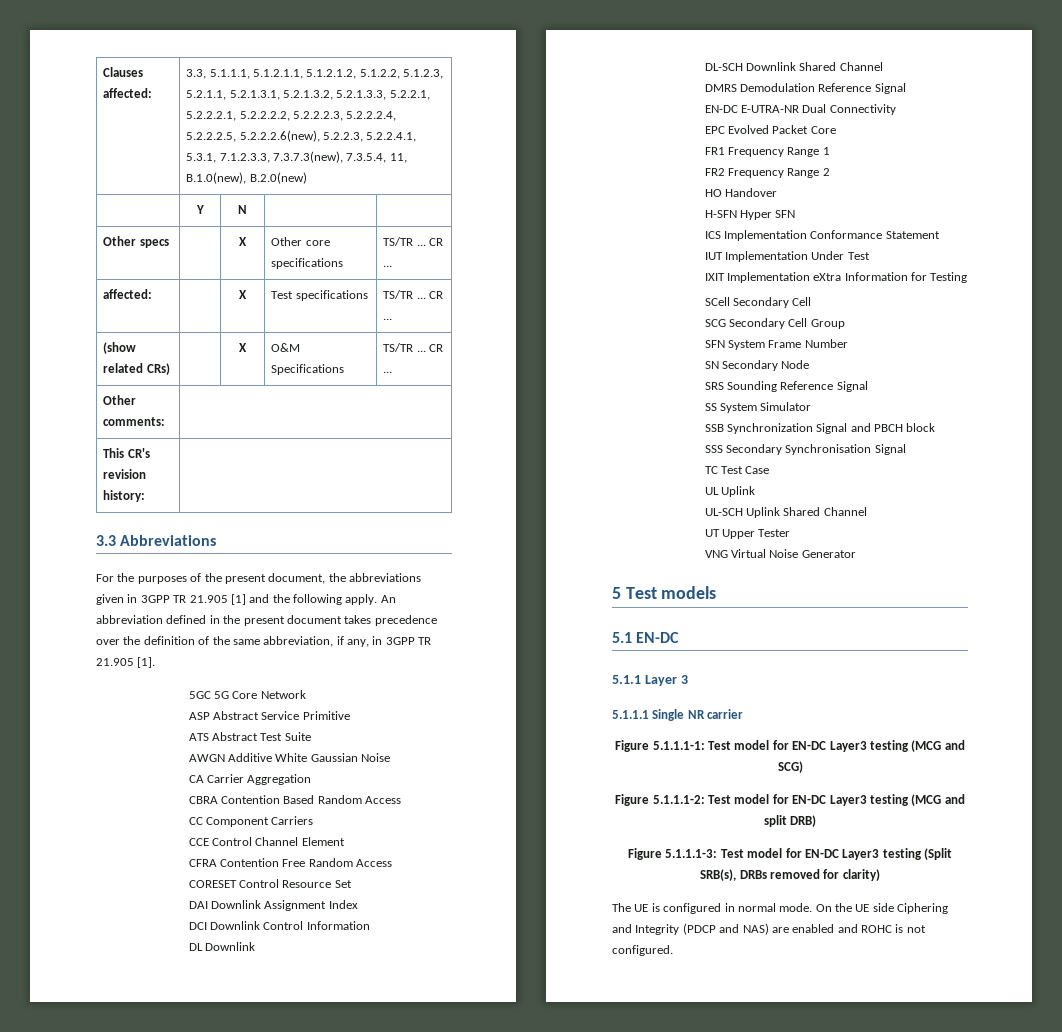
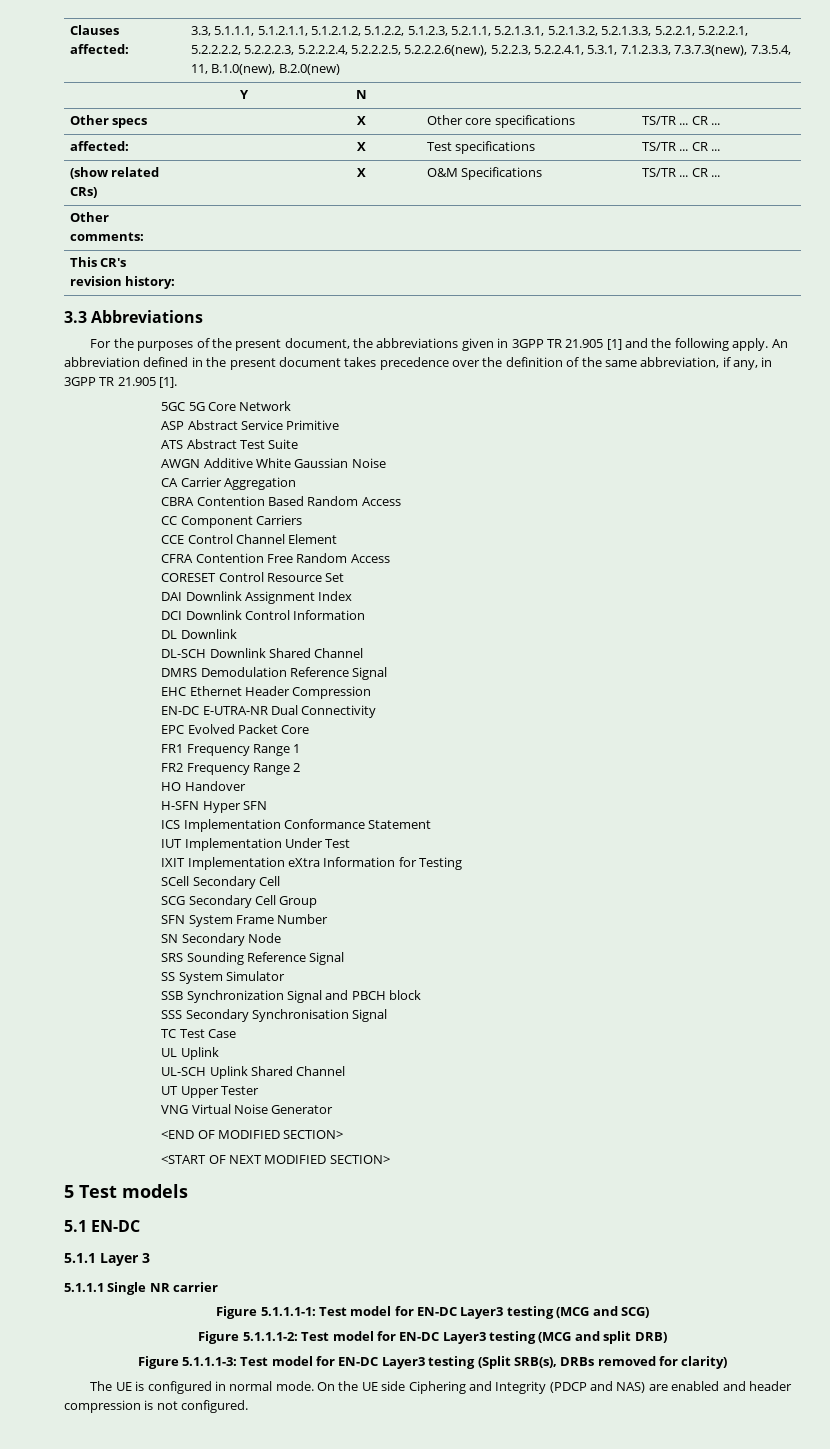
(906, 88) none -> [161,686,372,699] // EHC Ethernet Header Compression
(856, 554) none -> [161,1130,344,1139] [161,1155,390,1164] // <END OF MODIFIED SECTION> // <START OF NEXT MODIFIED SECTION>
[861,925,892,933] ROHC -> [748,1381,792,1391] [64,1400,141,1413] header compression

